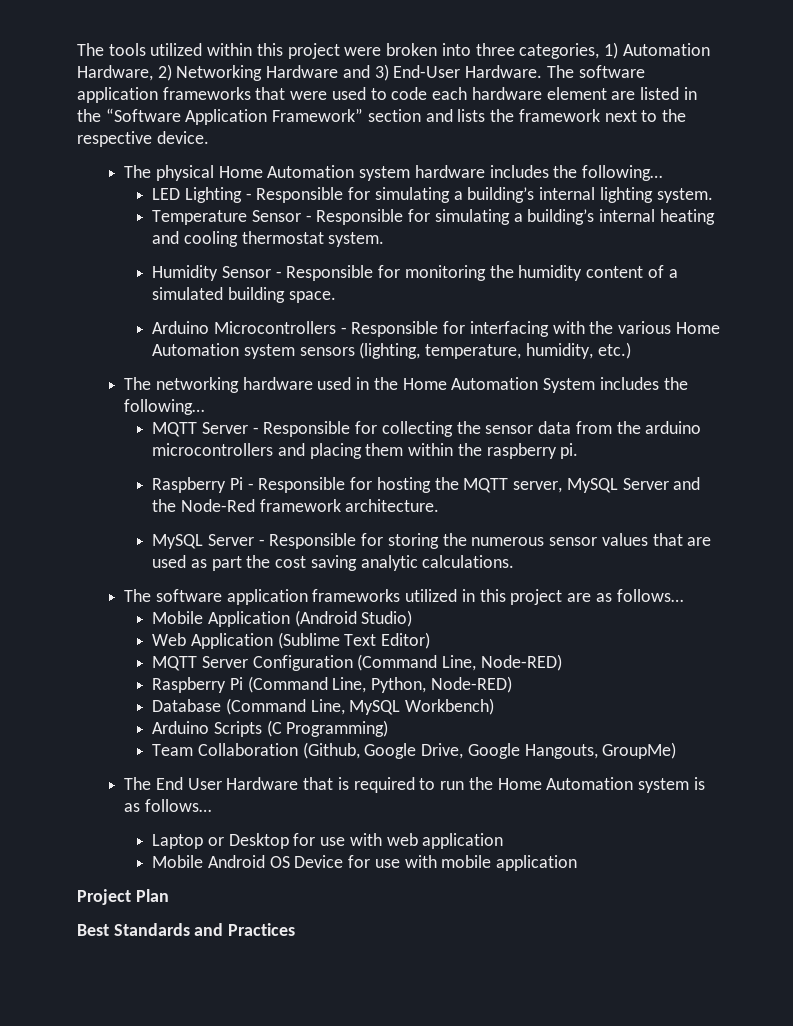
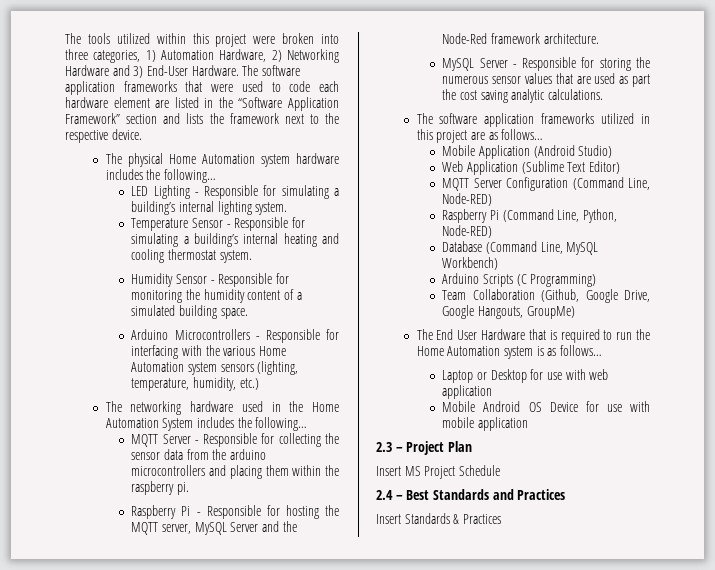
(578, 863) none -> [376,442,403,452] 2.3 –
(169, 895) none -> [376,465,500,479] [376,490,403,500] Insert MS Project Schedule // 2.4 –
(296, 929) none -> [376,513,501,524] // Insert Standards & Practices

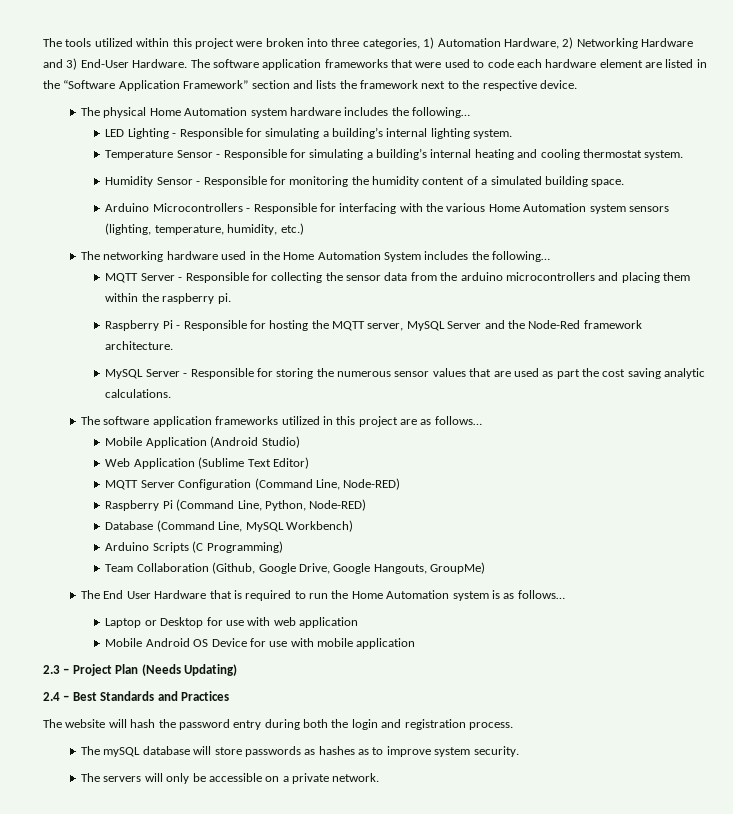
[376,465,500,479] // Insert MS Project Schedule -> [141,664,237,676] (Needs Updating)
[376,513,501,524] Insert Standards & Practices -> [43,719,513,730] [81,746,519,757] [81,773,380,784] The website will hash the password entry during both the login and registration process. // The mySQL database will store passwords as hashes as to improve system security. // The servers will only be accessible on a private network.

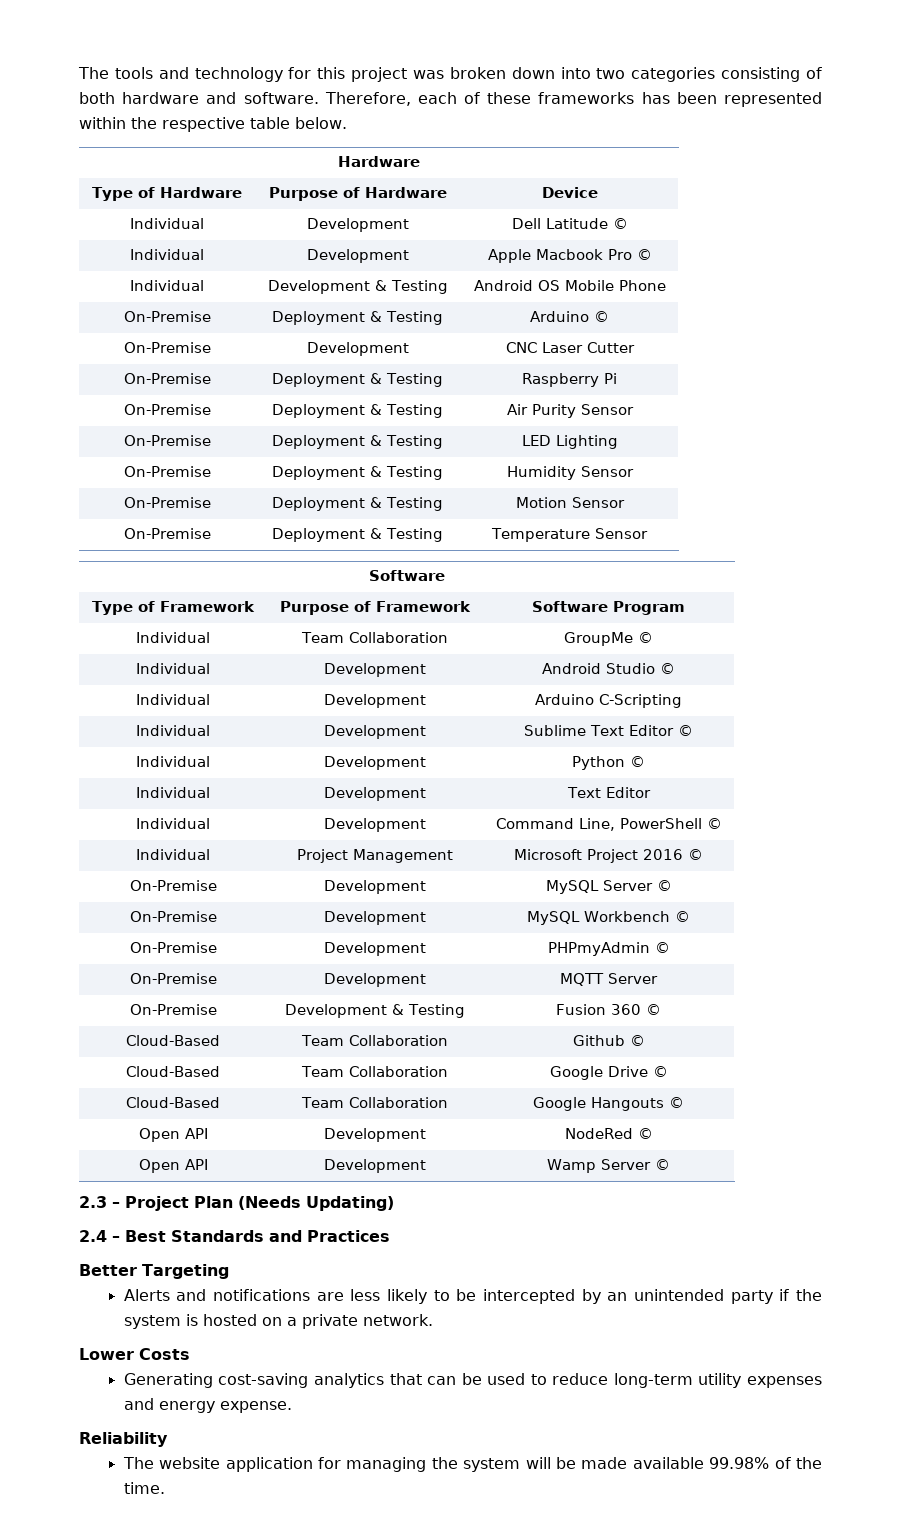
[94,37,693,49] [43,58,707,70] [43,80,577,91] [81,107,471,118] [105,127,513,139] [105,148,684,160] [105,176,625,187] [105,203,669,214] [105,223,304,235] [81,251,551,262] [105,272,691,283] [105,293,231,304] [105,320,642,331] [105,341,174,350] [105,368,706,379] [105,389,172,398] [81,416,482,427] [105,436,300,448] [105,457,309,469] [105,478,401,490] [105,499,367,511] [105,520,353,532] [105,541,283,553] [105,562,486,574] [81,590,565,601] [105,617,359,628] [105,638,416,649] utilized within this project were broken into three categories, 1) Automation Hardware, 2) Networking Hardware and 3) End-User Hardware. The software application frameworks that were used to code each hardware element are listed in the “Software Application Framework” section and lists the framework next to the respective device. // The physical Home Automation system hardware includes the following… // LED Lighting - Responsible for simulating a building’s internal lighting system. // Temperature Sensor - Responsible for simulating a building’s internal heating and cooling thermostat system. // Humidity Sensor - Responsible for monitoring the humidity content of a simulated building space. // Arduino Microcontrollers - Responsible for interfacing with the various Home Automation system sensors (lighting, temperature, humidity, etc.) // The networking hardware used in the Home Automation System includes the following… // MQTT Server - Responsible for collecting the sensor data from the arduino microcontrollers and placing them within the raspberry pi. // Raspberry Pi - Responsible for hosting the MQTT server, MySQL Server and the Node-Red framework architecture. // MySQL Server - Responsible for storing the numerous sensor values that are used as part the cost saving analytic calculations. // The software application frameworks utilized in this project are as follows… // Mobile Application (Android Studio) // Web Application (Sublime Text Editor) // MQTT Server Configuration (Command Line, Node-RED) // Raspberry Pi (Command Line, Python, Node-RED) // Database (Command Line, MySQL Workbench) // Arduino Scripts (C Programming) // Team Collaboration (Github, Google Drive, Google Hangouts, GroupMe) // The End User Hardware that is required to run the Home Automation system is as follows… // Laptop or Desktop for use with web application // Mobile Android OS Device for use with mobile application -> [158,67,822,82] [79,92,822,107] [79,117,347,132] [338,156,420,167] [92,187,242,201] [268,187,447,201] [541,187,598,198] [130,218,204,229] [306,218,409,232] [511,218,628,229] [130,249,204,260] [306,249,409,263] [487,249,652,263] [130,280,204,291] [267,280,448,294] [473,280,666,291] [123,311,211,322] [272,311,444,325] [530,311,609,322] [123,342,211,353] [306,342,409,356] [505,342,635,353] [123,373,211,384] [272,373,444,387] [522,373,617,387] [123,404,211,415] [272,404,444,418] [506,404,634,418] [123,435,211,446] [272,435,444,449] [521,435,618,449] [123,466,211,477] [272,466,444,480] [506,466,634,480] [123,497,211,508] [272,497,444,511] [515,497,625,508] [123,528,211,539] [272,528,444,542] [491,528,648,542] [369,570,445,581] [92,601,255,615] [279,601,471,615] [532,601,685,615] [136,632,210,643] [300,632,448,643] [564,632,653,646] [136,663,210,674] [323,663,426,677] [542,663,675,674] [136,694,210,705] [323,694,426,708] [535,694,682,708] [136,725,210,736] [323,725,426,739] [524,725,693,736] [136,756,210,767] [323,756,426,770] [572,756,645,770] [136,787,210,798] [323,787,426,801] [566,787,651,798] [136,818,210,829] [323,818,426,832] [495,818,722,831] [136,849,210,860] [296,849,453,863] [514,849,703,863] [129,880,217,891] [323,880,426,894] [545,880,672,894] [129,911,217,922] [323,911,426,925] [527,911,690,925] [129,942,217,953] [323,942,426,956] [547,942,670,956] [129,973,217,984] [323,973,426,987] [560,973,658,986] [129,1004,217,1015] [284,1004,465,1018] [556,1004,661,1015] [126,1035,220,1046] [300,1035,448,1046] [572,1035,645,1046] [126,1066,220,1077] [300,1066,448,1077] [549,1066,668,1080] [126,1097,220,1108] [300,1097,448,1108] [533,1097,684,1111] [138,1128,208,1142] [323,1128,426,1142] [564,1128,653,1139] [138,1159,208,1173] [323,1159,426,1173] [547,1159,670,1173] and technology for this project was broken down into two categories consisting of both hardware and software. Therefore, each of these frameworks has been represented within the respective table below. // Hardware // Type of Hardware | Purpose of Hardware | Device // Individual | Development | Dell Latitude © // Individual | Development | Apple Macbook Pro © // Individual | Development & Testing | Android OS Mobile Phone // On-Premise | Deployment & Testing | Arduino © // On-Premise | Development | CNC Laser Cutter // On-Premise | Deployment & Testing | Raspberry Pi // On-Premise | Deployment & Testing | Air Purity Sensor // On-Premise | Deployment & Testing | LED Lighting // On-Premise | Deployment & Testing | Humidity Sensor // On-Premise | Deployment & Testing | Motion Sensor // On-Premise | Deployment & Testing | Temperature Sensor // Software // Type of Framework | Purpose of Framework | Software Program // Individual | Team Collaboration | GroupMe © // Individual | Development | Android Studio © // Individual | Development | Arduino C-Scripting // Individual | Development | Sublime Text Editor © // Individual | Development | Python © // Individual | Development | Text Editor // Individual | Development | Command Line, PowerShell © // Individual | Project Management | Microsoft Project 2016 © // On-Premise | Development | MySQL Server © // On-Premise | Development | MySQL Workbench © // On-Premise | Development | PHPmyAdmin © // On-Premise | Development | MQTT Server // On-Premise | Development & Testing | Fusion 360 © // Cloud-Based | Team Collaboration | Github © // Cloud-Based | Team Collaboration | Google Drive © // Cloud-Based | Team Collaboration | Google Hangouts © // Open API | Development | NodeRed © // Open API | Development | Wamp Server ©
[43,719,513,730] [81,746,519,757] [81,773,380,784] The website will hash the password entry during both the login and registration process. // The mySQL database will store passwords as hashes as to improve system security. // The servers will only be accessible on a private network. -> [79,1264,229,1279] [123,1289,822,1304] [123,1314,433,1329] [79,1348,190,1360] [123,1373,822,1388] [123,1398,292,1413] [79,1432,168,1447] [122,1457,822,1472] [123,1482,165,1494] Better Targeting // Alerts and notifications are less likely to be intercepted by an unintended party if the system is hosted on a private network. // Lower Costs // Generating cost-saving analytics that can be used to reduce long-term utility expenses and energy expense. // Reliability // The website application for managing the system will be made available 99.98% of the time.

